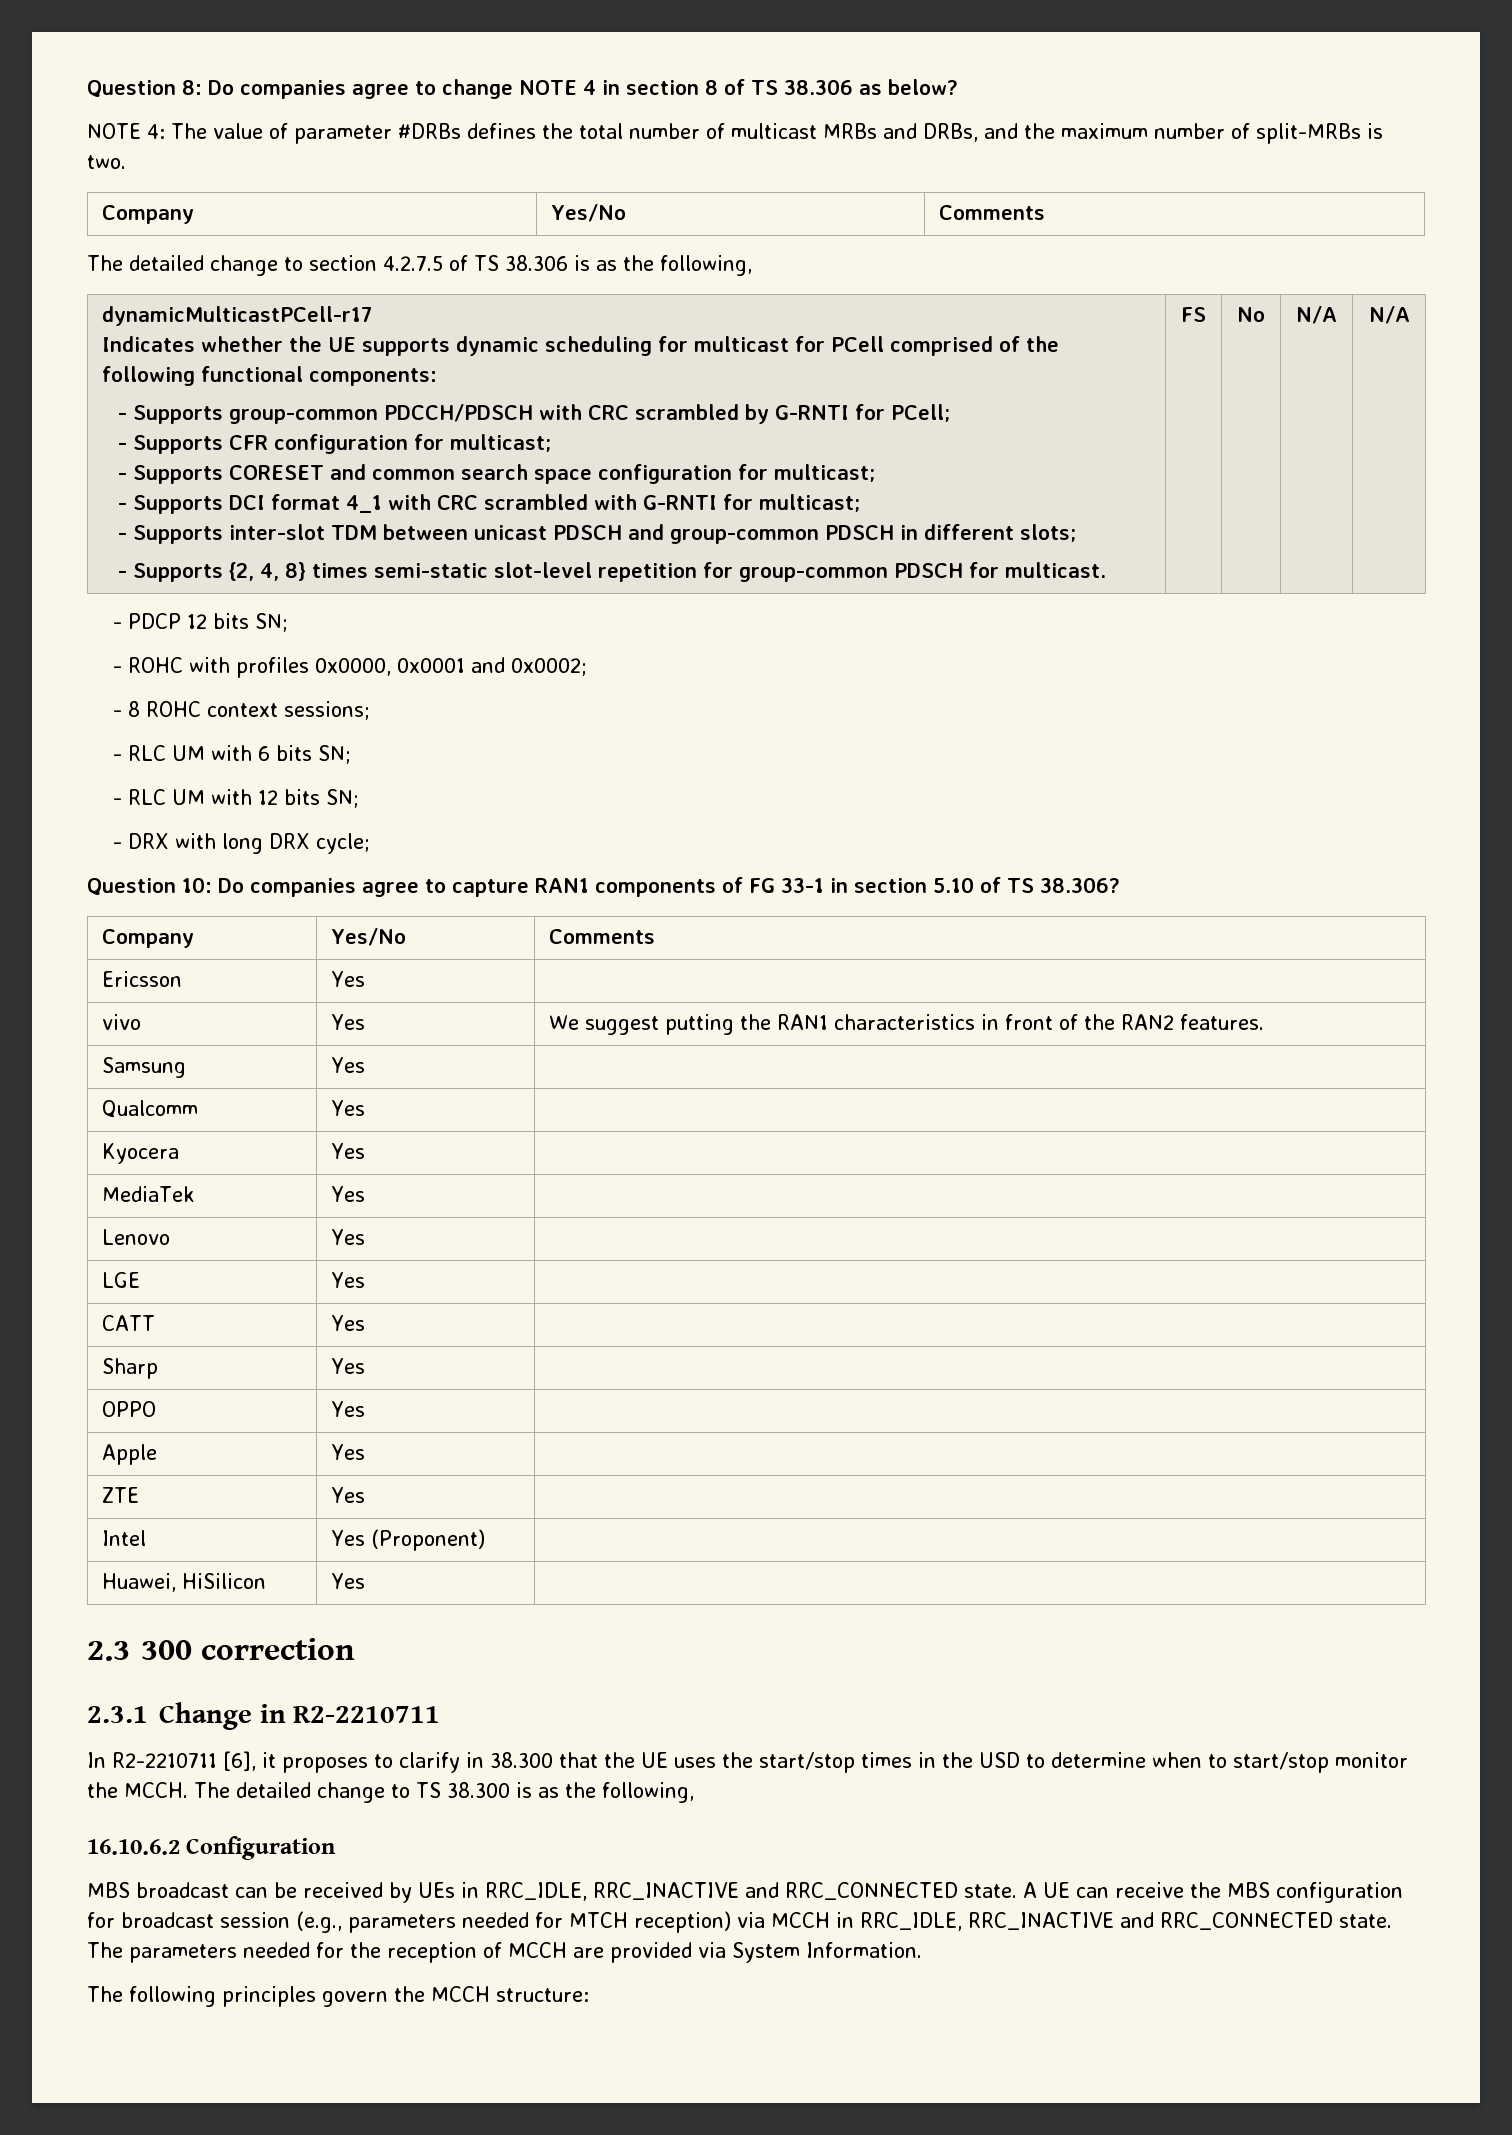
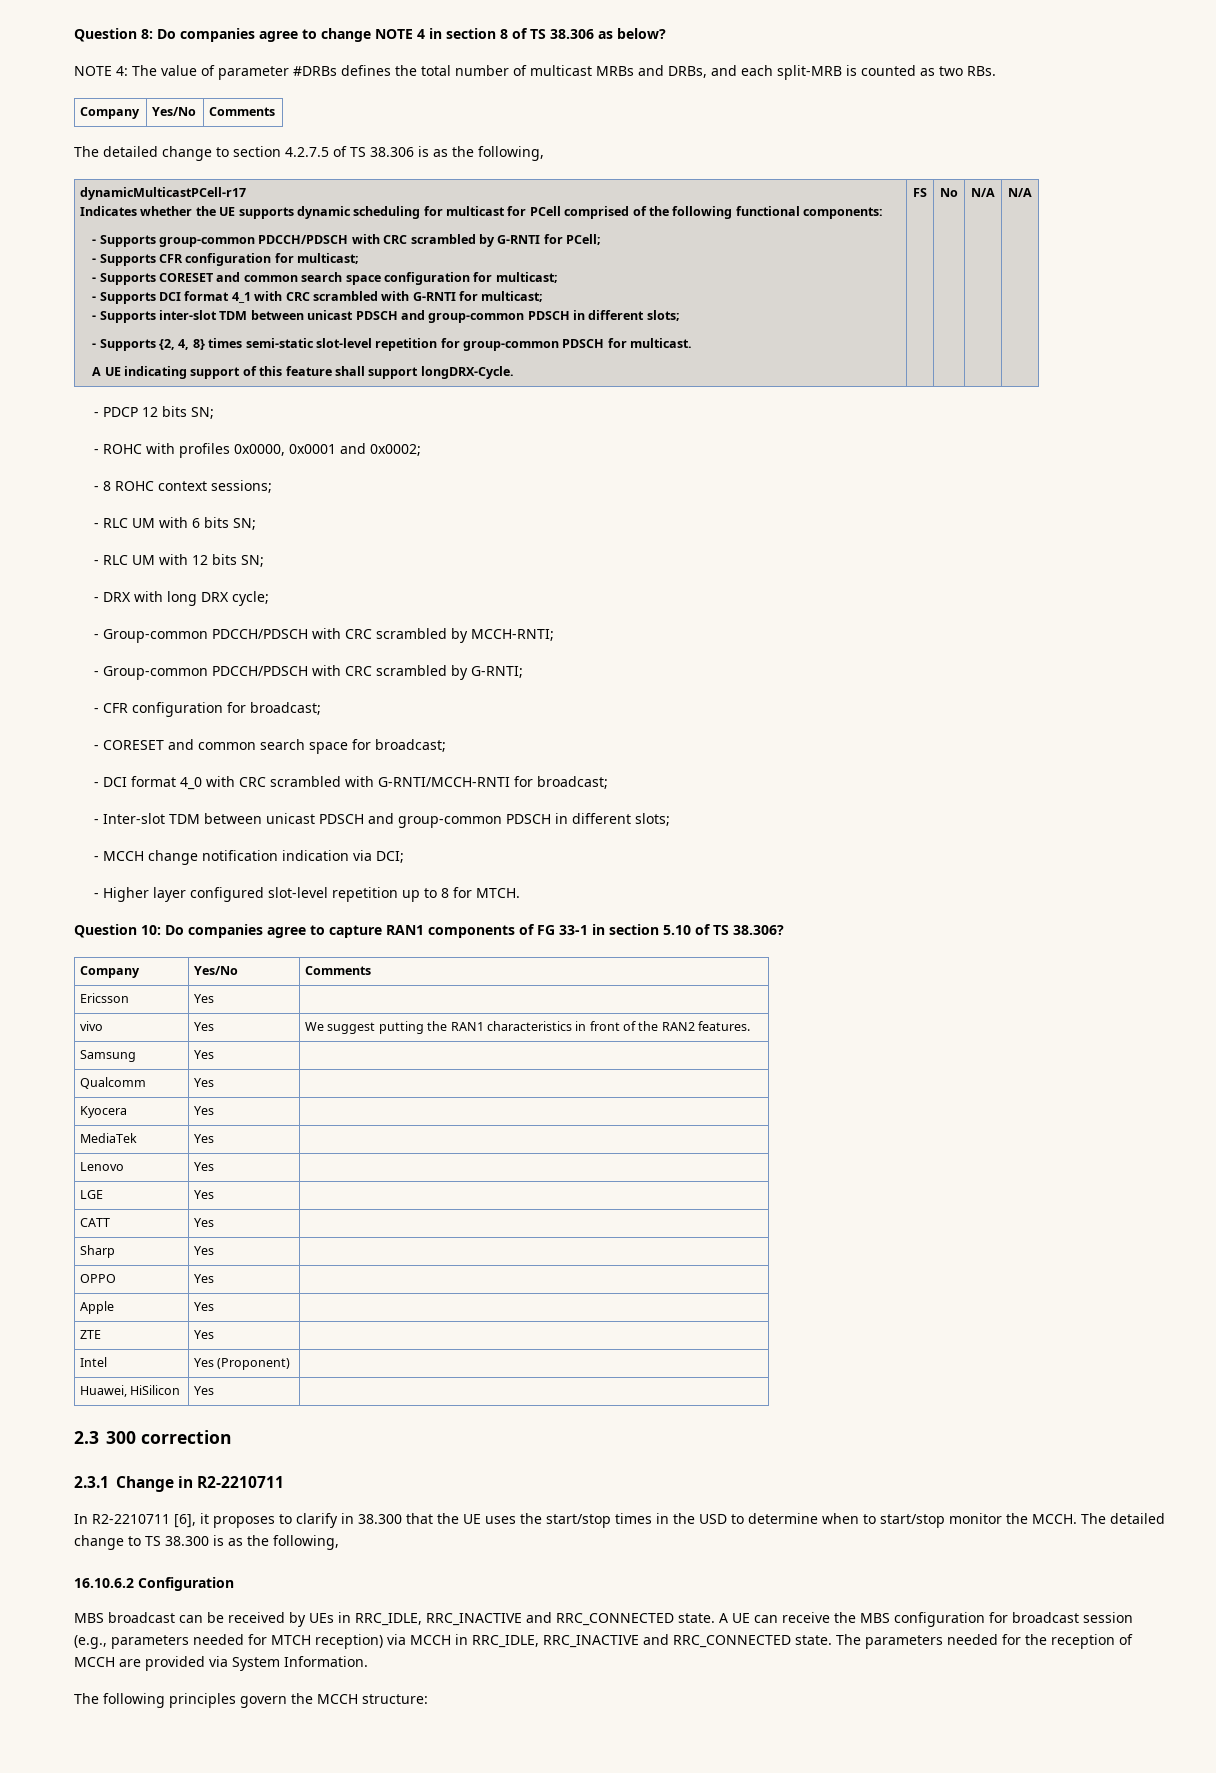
[1024,123,1383,144] [87,155,126,169] the maximum number of split-MRBs is two. -> [741,65,996,80] each split-MRB is counted as two RBs.
(1106, 570) none -> [92,366,514,379] // A UE indicating support of this feature shall support longDRX-Cycle.
(371, 843) none -> [94,628,555,643] [94,665,524,680] [94,702,322,717] [94,739,447,754] [94,776,609,790] [94,813,671,828] [94,850,405,865] [94,887,521,902] // - Group-common PDCCH/PDSCH with CRC scrambled by MCCH-RNTI; // - Group-common PDCCH/PDSCH with CRC scrambled by G-RNTI; // - CFR configuration for broadcast; // - CORESET and common search space for broadcast; // - DCI format 4_0 with CRC scrambled with G-RNTI/MCCH-RNTI for broadcast; // - Inter-slot TDM between unicast PDSCH and group-common PDSCH in different slots; // - MCCH change notification indication via DCI; // - Higher layer configured slot-level repetition up to 8 for MTCH.

